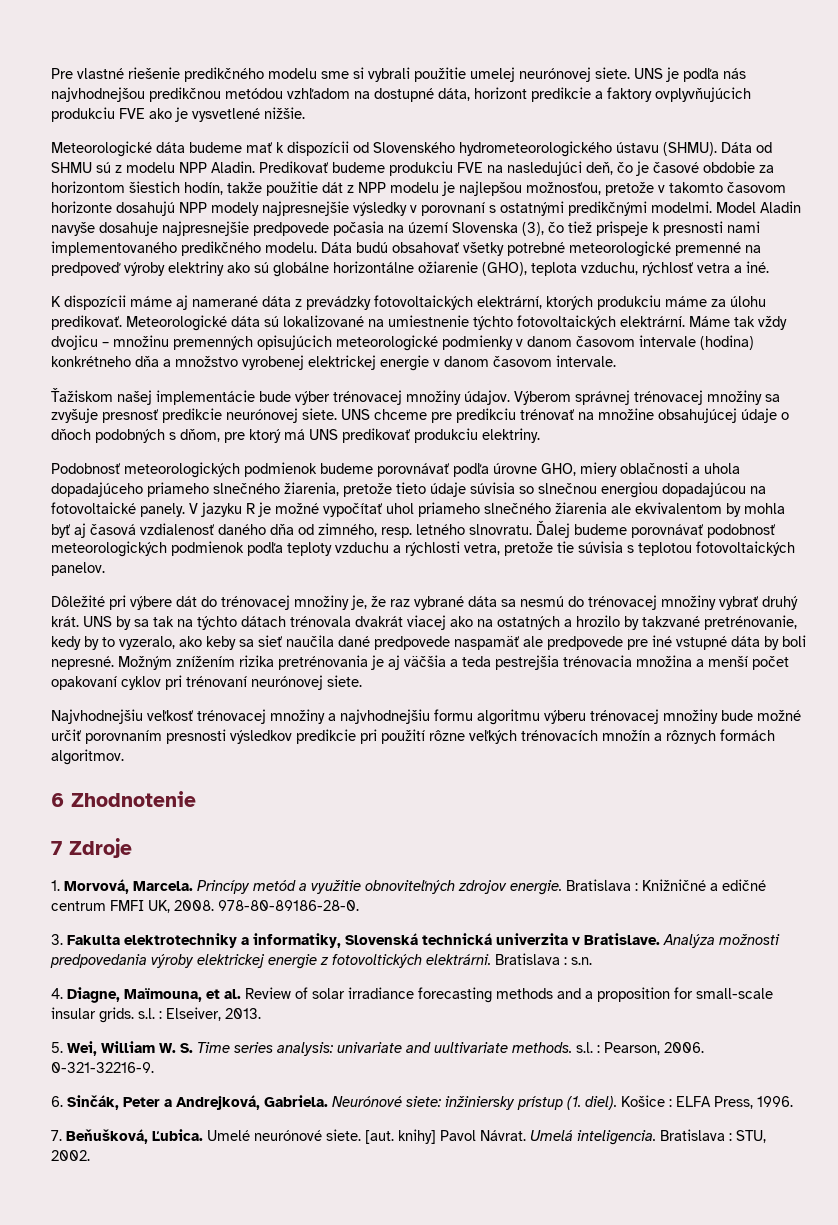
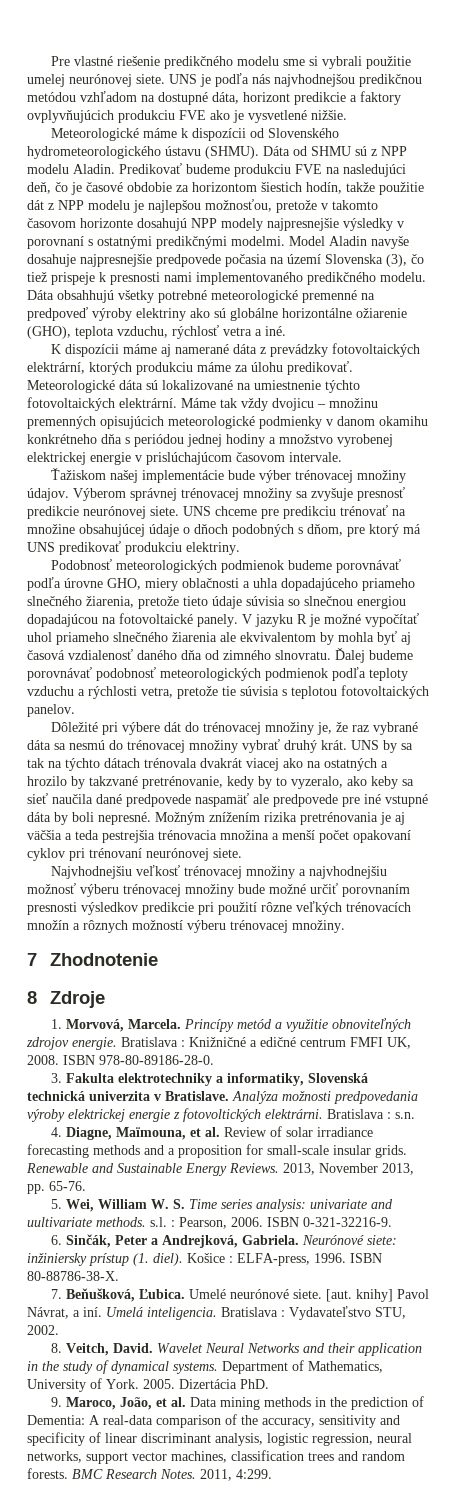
[156,142,273,153] dáta budeme mať -> [142,128,177,138] máme
[126,162,207,173] modelu NPP -> [381,146,407,156] [27,164,69,174] NPP modelu
[356,242,460,253] budú obsahovať -> [57,290,114,303] obsahhujú
[576,335,754,350] [51,356,159,367] časovom intervale (hodina) konkrétneho dňa -> [379,416,428,426] [27,434,265,447] okamihu konkrétneho dňa s periódou jednej hodiny
[444,356,489,367] danom -> [146,452,232,465] prislúchajúcom
[704,463,740,474] uhola -> [253,578,278,588] uhla
[318,523,465,538] zimného, resp. letného -> [223,650,271,660] zimného
[434,709,540,725] formu algoritmu -> [27,883,76,894] možnosť
[720,729,775,741] [51,749,124,765] [51,793,64,807] formách algoritmov. // 6 -> [132,920,345,933] [27,953,37,966] možností výberu trénovacej množiny. // 7
[51,841,62,855] 7 -> [27,991,37,1004] 8
(214, 905) none -> [63,1055,95,1065] ISBN
[138,1007,261,1021] s.l. : Elseiver, 2013. -> [26,1163,414,1176] [27,1181,86,1194] Renewable and Sustainable Energy Reviews. 2013, November 2013, pp. 65-76.
(704, 1047) none -> [267,1217,299,1227] ISBN
[676,1096,753,1109] ELFA Press, -> [237,1253,310,1266] ELFA-press,
(793, 1101) none -> [350,1253,382,1263] [27,1271,119,1281] ISBN 80-88786-38-X.
[480,1130,526,1141] Návrat. -> [27,1307,102,1319] Návrat, a iní.
(732, 1137) none -> [289,1306,371,1320] Vydavateľstvo
(90, 1155) none -> [50,1343,422,1356] [27,1360,383,1374] [27,1378,269,1392] [50,1396,424,1410] [27,1414,400,1428] [27,1432,412,1446] [27,1450,405,1464] [27,1468,272,1481] // 8. Veitch, David. Wavelet Neural Networks and their application in the study of dynamical systems. Department of Mathematics, University of York. 2005. Dizertácia PhD. // 9. Maroco, João, et al. Data mining methods in the prediction of Dementia: A real-data comparison of the accuracy, sensitivity and specificity of linear discriminant analysis, logistic regression, neural networks, support vector machines, classification trees and random forests. BMC Research Notes. 2011, 4:299.

